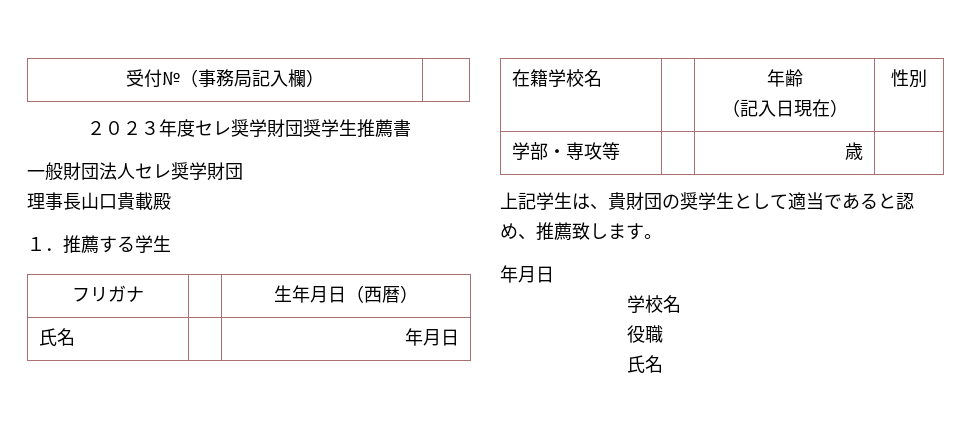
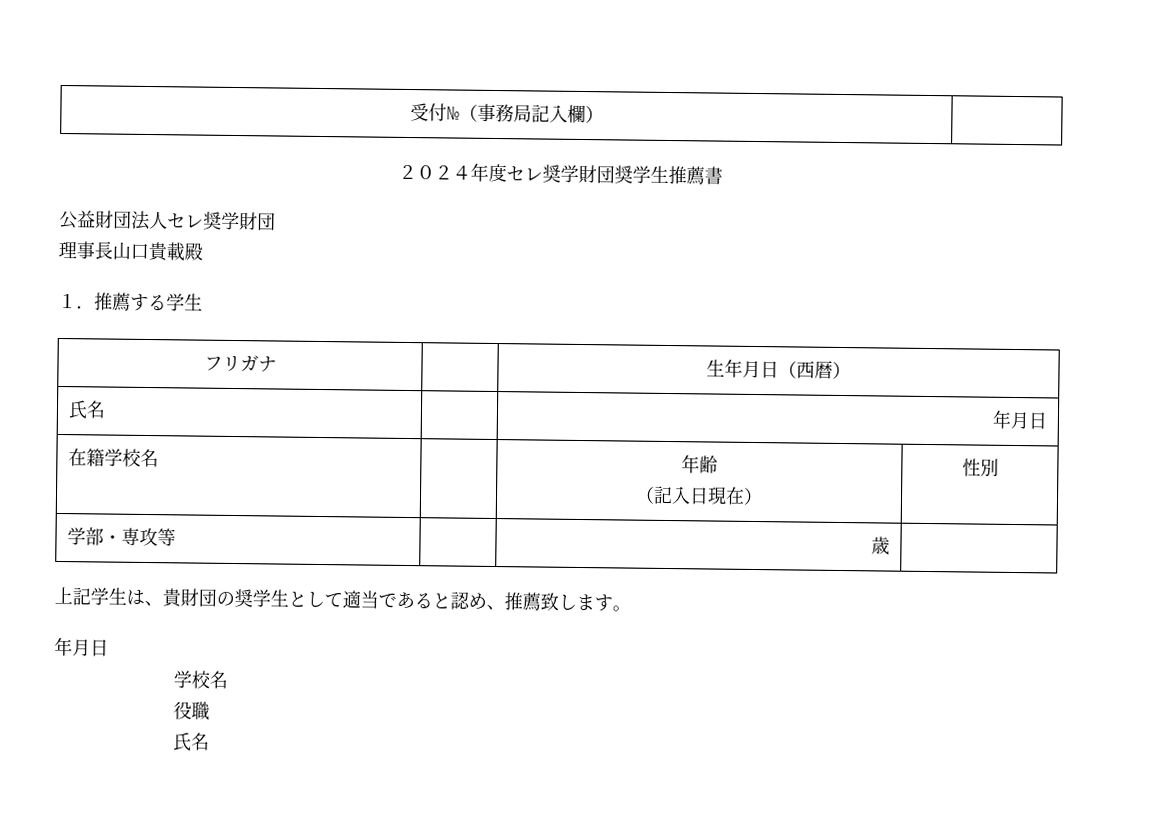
[141,121,159,135] ３ -> [452,165,471,180] ４
[27,162,63,180] 一般 -> [59,210,96,230] 公益

